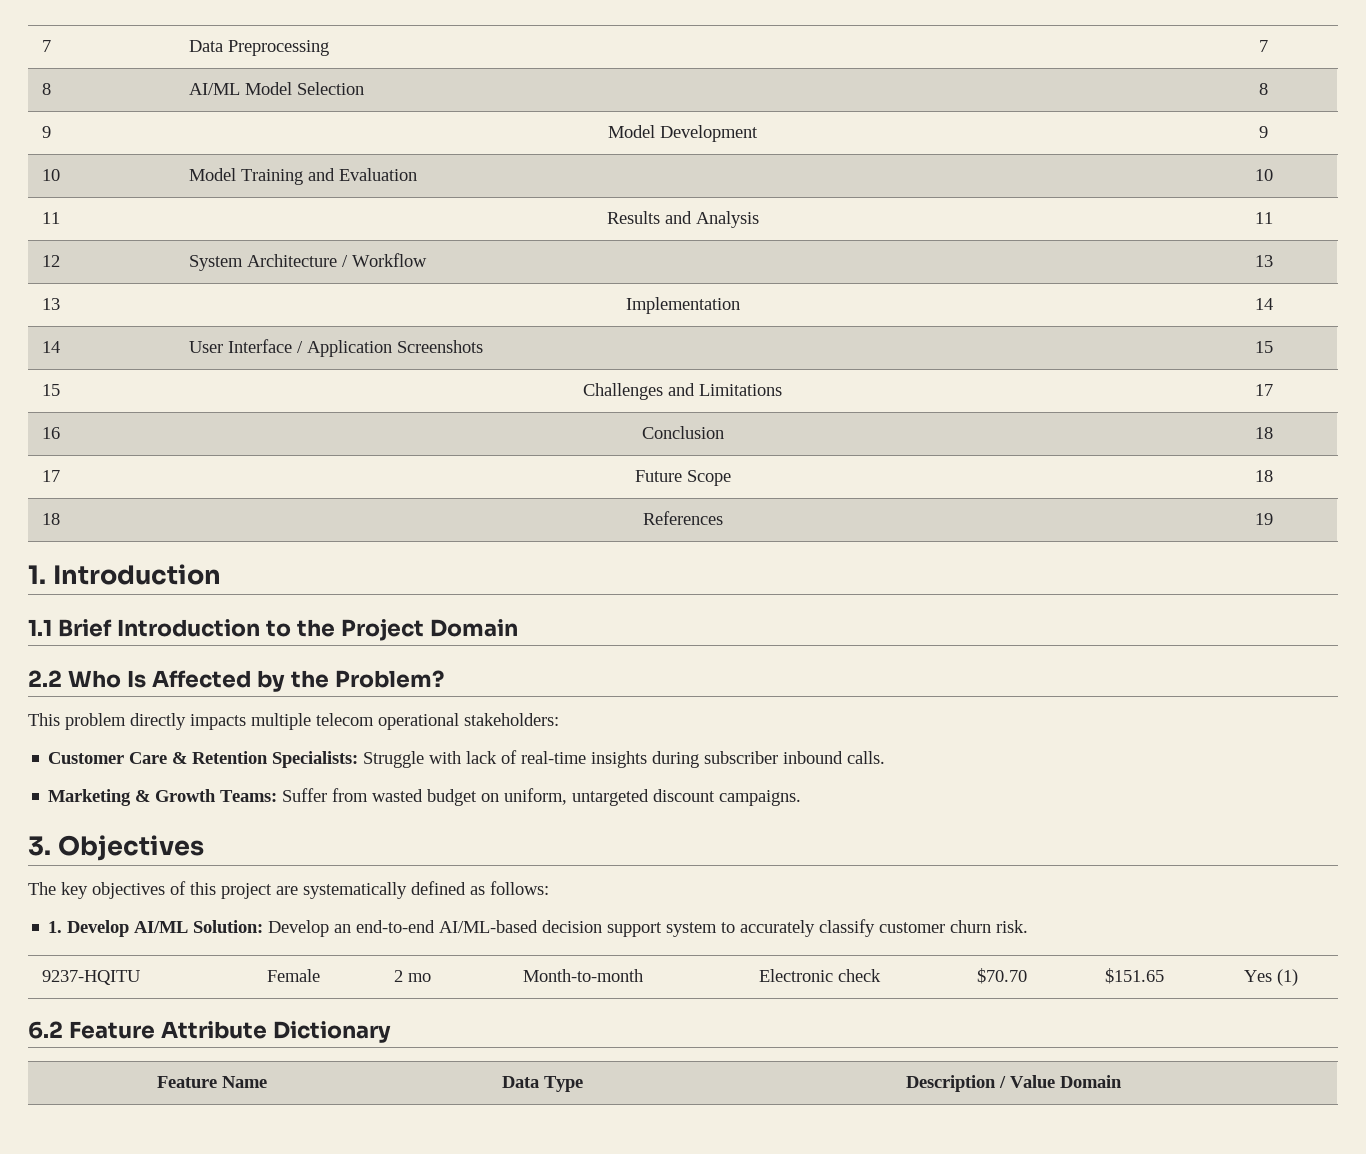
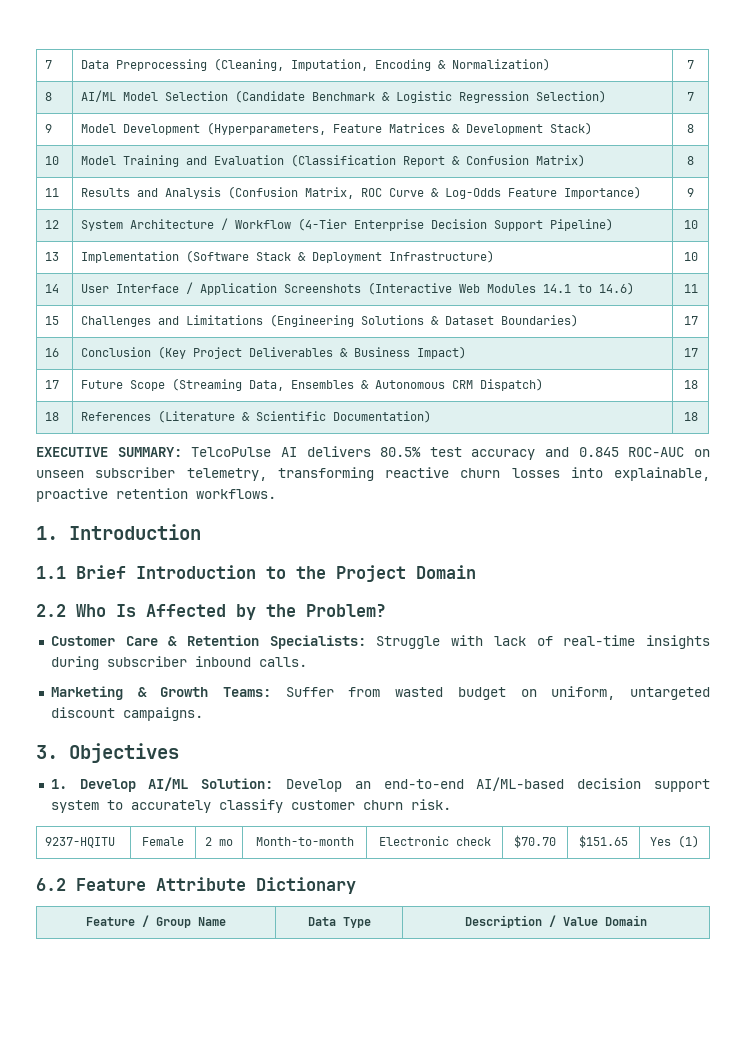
(330, 48) none -> [214,58,551,71] (Cleaning, Imputation, Encoding & Normalization)
[1259,83,1268,95] [42,126,52,138] [608,125,758,142] [1259,126,1268,138] | 8 // 9 | Model Development | 9 -> [235,90,607,103] [687,92,694,101] [45,124,53,133] [81,122,593,135] [687,124,694,133] (Candidate Benchmark & Logistic Regression Selection) | 7 // 9 | Model Development (Hyperparameters, Feature Matrices & Development Stack) | 8
[1254,169,1273,181] [42,212,61,224] [606,211,759,228] [1254,212,1273,224] | 10 // 11 | Results and Analysis | 11 -> [291,154,586,167] [687,156,694,165] [45,188,60,197] [81,186,642,199] [687,188,694,197] (Classification Report & Confusion Matrix) | 8 // 11 | Results and Analysis (Confusion Matrix, ROC Curve & Log-Odds Feature Importance) | 9
[1254,255,1273,267] [42,298,61,310] [625,297,740,314] [1254,298,1273,310] | 13 // 13 | Implementation | 14 -> [298,218,614,231] [683,220,698,229] [45,252,60,261] [81,250,495,263] [683,252,698,261] (4-Tier Enterprise Decision Support Pipeline) | 10 // 13 | Implementation (Software Stack & Deployment Infrastructure) | 10
[1254,341,1273,353] [42,384,61,396] [583,383,782,400] [1254,384,1273,396] [42,427,61,439] [641,426,724,439] [1254,427,1273,439] [42,470,61,482] [634,470,731,486] [1254,470,1273,482] [42,513,61,525] [642,511,723,525] [1254,513,1273,525] | 15 // 15 | Challenges and Limitations | 17 // 16 | Conclusion | 18 // 17 | Future Scope | 18 // 18 | References | 19 -> [368,282,635,295] [683,284,698,293] [45,316,60,325] [81,314,579,327] [683,316,698,325] [45,348,60,357] [81,346,467,359] [683,348,698,357] [45,380,60,389] [81,378,544,391] [683,380,698,389] [45,412,60,421] [81,410,432,423] [683,412,698,421] [36,446,710,460] [36,467,710,481] [36,488,276,502] (Interactive Web Modules 14.1 to 14.6) | 11 // 15 | Challenges and Limitations (Engineering Solutions & Dataset Boundaries) | 17 // 16 | Conclusion (Key Project Deliverables & Business Impact) | 17 // 17 | Future Scope (Streaming Data, Ensembles & Autonomous CRM Dispatch) | 18 // 18 | References (Literature & Scientific Documentation) | 18 // EXECUTIVE SUMMARY: TelcoPulse AI delivers 80.5% test accuracy and 0.845 ROC-AUC on unseen subscriber telemetry, transforming reactive churn losses into explainable, proactive retention workflows.
[28,713,559,730] // This problem directly impacts multiple telecom operational stakeholders: -> (386, 610) none
[28,881,549,899] // The key objectives of this project are systematically defined as follows: -> (179, 753) none
(217, 1082) none -> [142,915,191,928] / Group

